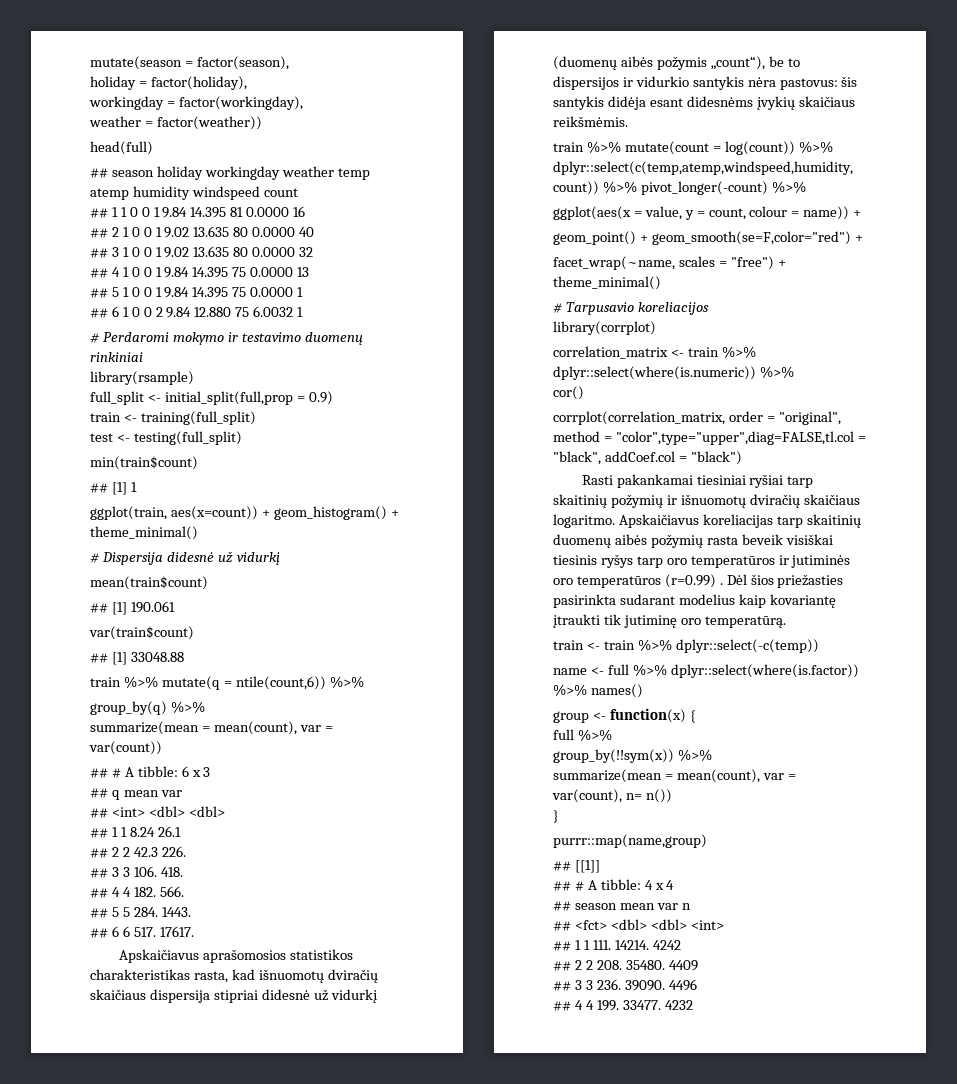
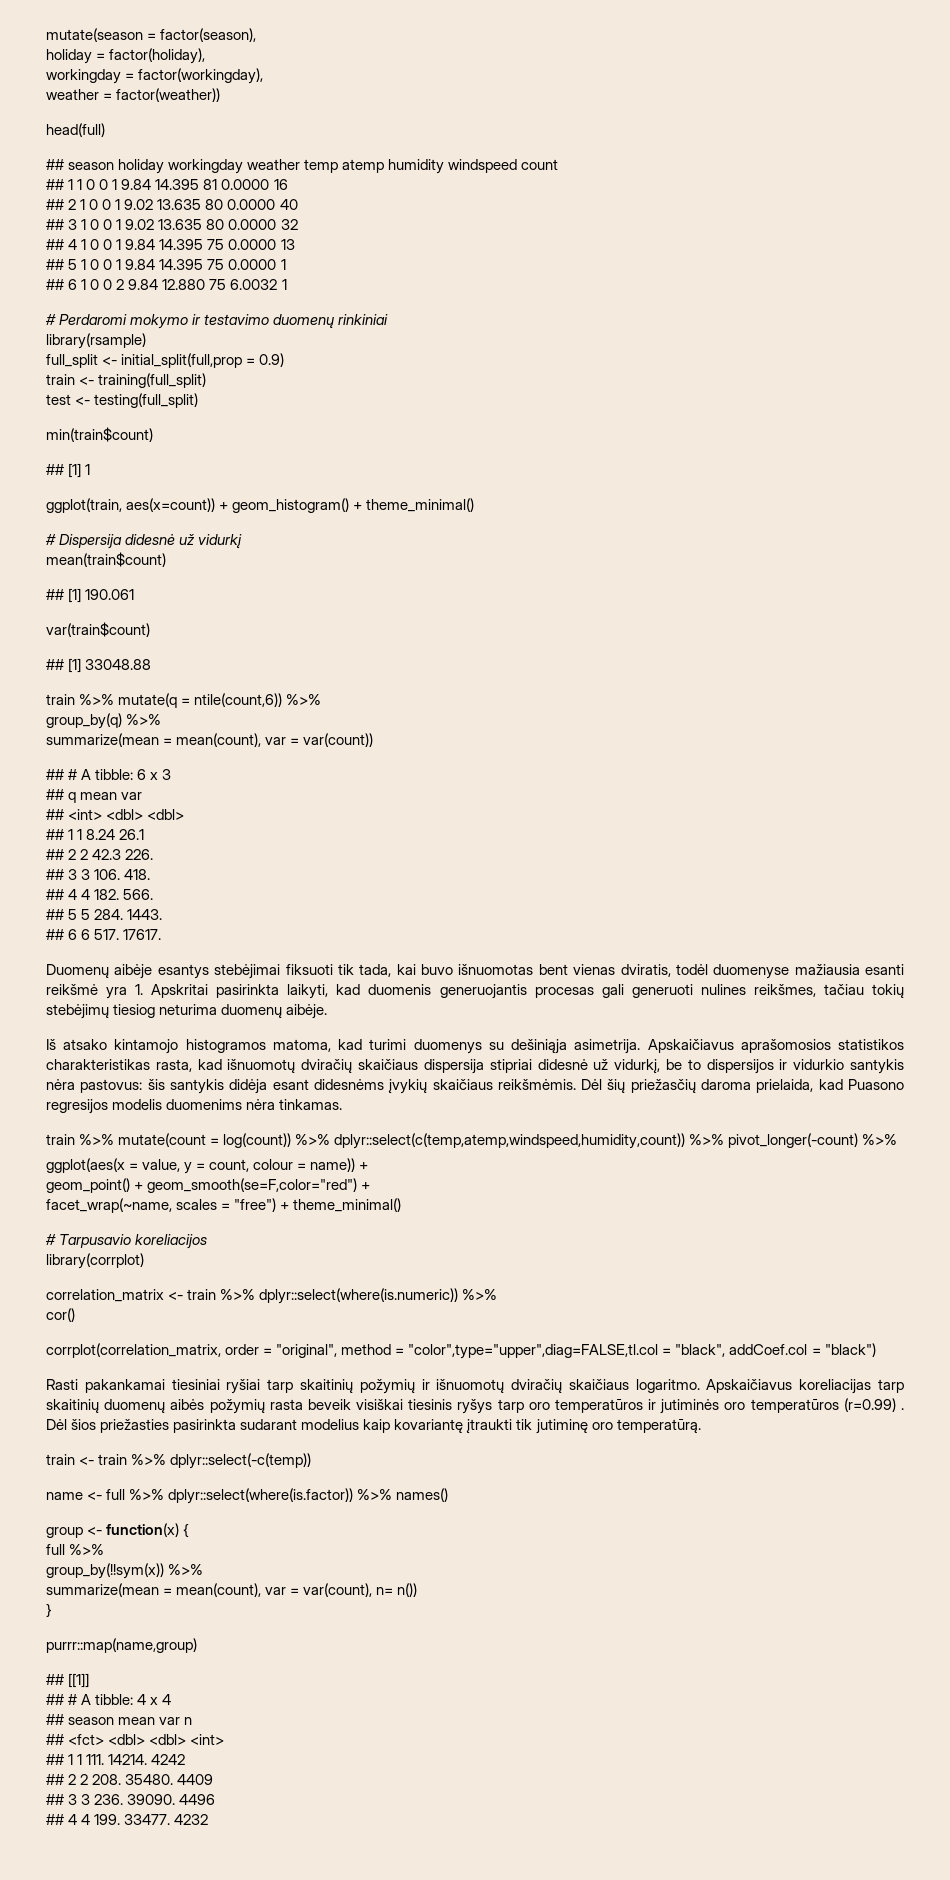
(194, 931) none -> [46,964,904,979] [46,984,905,999] [46,1004,328,1019] [46,1039,641,1054] Duomenų aibėje esantys stebėjimai fiksuoti tik tada, kai buvo išnuomotas bent vienas dviratis, todėl duomenyse mažiausia esanti reikšmė yra 1. Apskritai pasirinkta laikyti, kad duomenis generuojantis procesas gali generuoti nulines reikšmes, tačiau tokių stebėjimų tiesiog neturima duomenų aibėje. // Iš atsako kintamojo histogramos matoma, kad turimi duomenys su dešiniąja asimetrija.
[330,989,377,1003] [553,56,765,70] vidurkį (duomenų aibės požymis „count“), -> [614,1059,661,1074] vidurkį,
(628, 121) none -> [581,1079,904,1093] [46,1099,343,1114] Dėl šių priežasčių daroma prielaida, kad Puasono regresijos modelis duomenims nėra tinkamas.

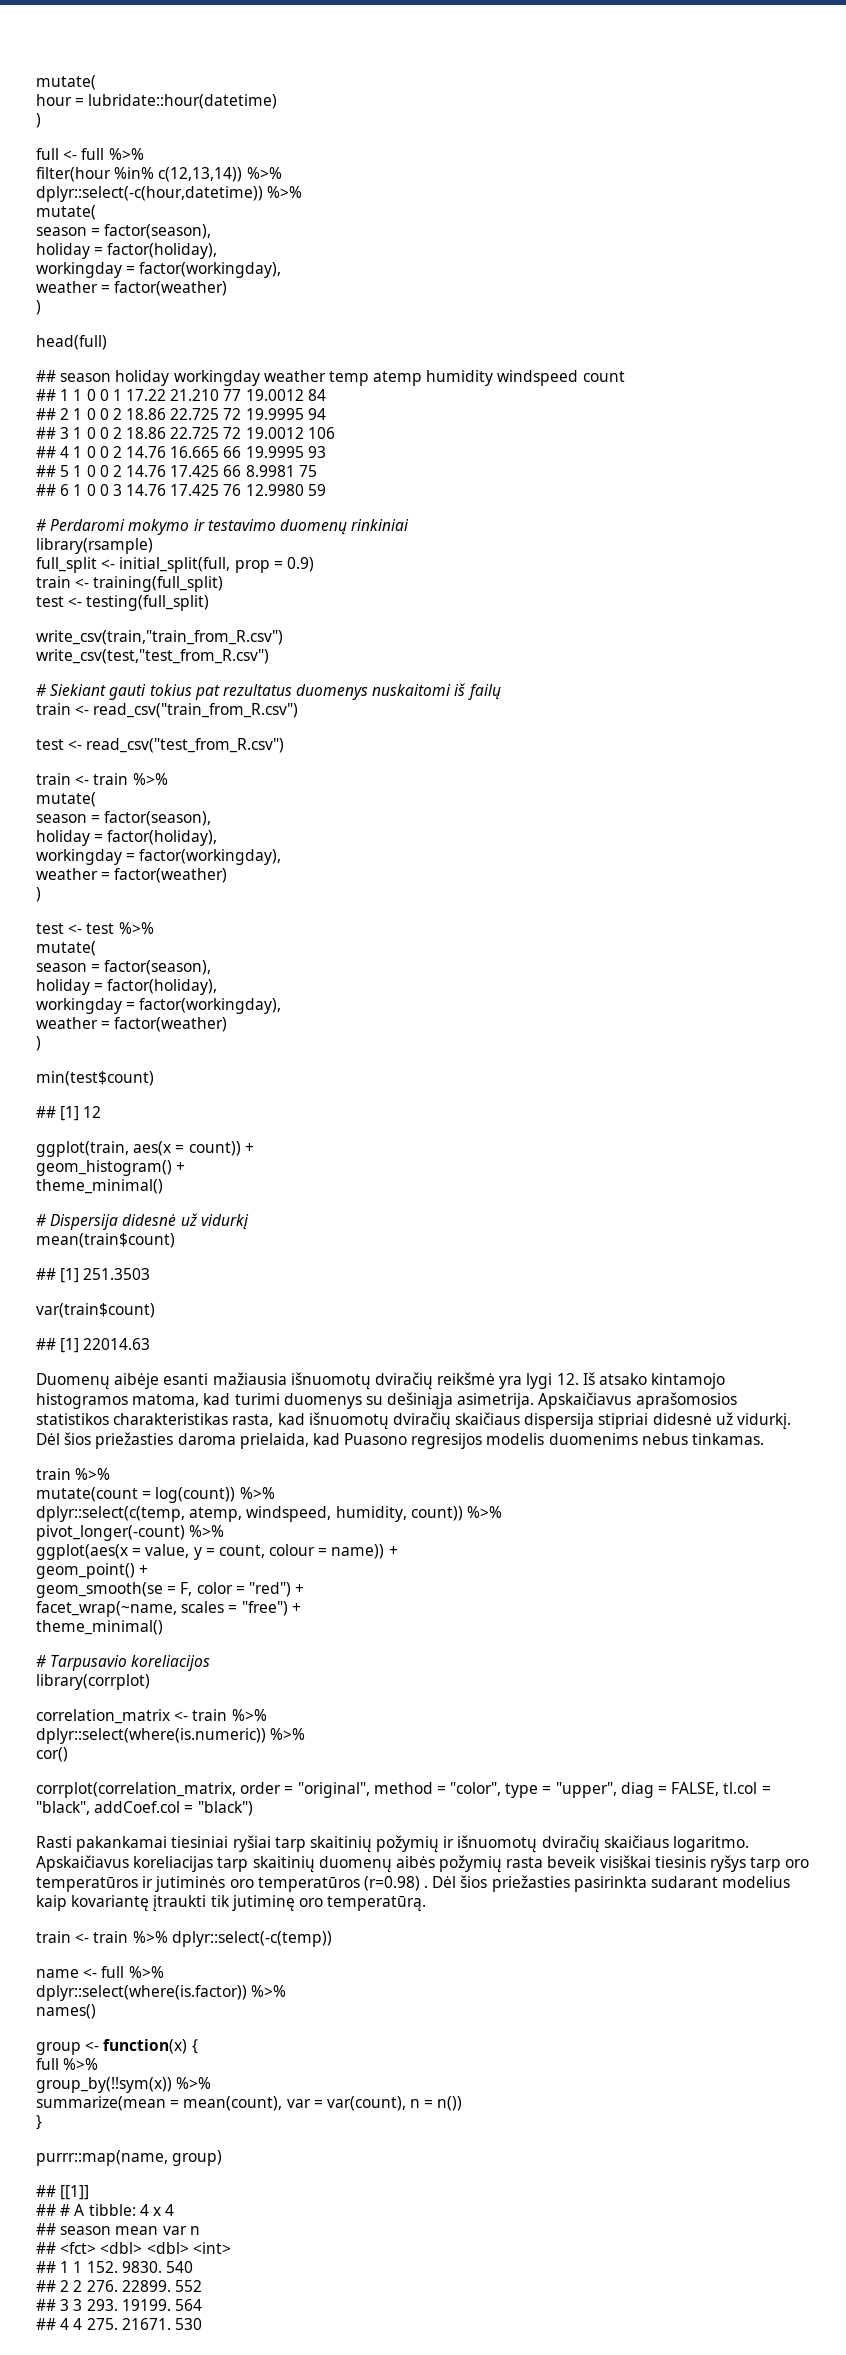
[46,28,143,42] mutate(season -> [36,75,96,90] [36,94,278,109] [36,113,41,128] [36,148,144,160] [36,167,282,182] [36,186,303,202] [36,205,96,220] [36,227,87,236] mutate( // hour = lubridate::hour(datetime) // ) // full <- full %>% // filter(hour %in% c(12,13,14)) %>% // dplyr::select(-c(hour,datetime)) %>% // mutate( // season
[116,88,221,102] factor(weather)) -> [114,281,228,296] [36,300,41,315] factor(weather) // )
[121,179,288,190] 9.84 14.395 81 0.0000 16 -> [126,389,326,401] 17.22 21.210 77 19.0012 84
[115,199,298,210] 1 9.02 13.635 80 0.0000 40 -> [112,408,326,420] 2 18.86 22.725 72 19.9995 94
[116,219,298,230] 1 9.02 13.635 80 0.0000 32 -> [112,427,335,439] 2 18.86 22.725 72 19.0012 106
[116,239,295,250] 1 9.84 14.395 75 0.0000 13 -> [112,446,326,458] 2 14.76 16.665 66 19.9995 93
[116,259,286,270] 1 9.84 14.395 75 0.0000 1 -> [112,465,317,477] 2 14.76 17.425 66 8.9981 75
[116,279,287,290] 2 9.84 12.880 75 6.0032 1 -> [112,484,326,496] 3 14.76 17.425 76 12.9980 59
[121,353,243,368] initial_split(full,prop -> [119,557,270,573] initial_split(full, prop
[46,427,153,442] [46,463,91,478] min(train$count) // ## [1] 1 -> [36,630,283,645] [36,649,269,664] [36,683,501,700] [36,703,299,718] [36,738,285,753] [36,773,168,785] [36,792,96,807] [36,811,212,826] [36,830,218,846] [36,849,282,865] [36,868,228,883] [36,887,41,902] [36,922,154,934] [36,941,96,956] [36,960,212,975] [36,979,218,995] [36,998,282,1014] [36,1017,228,1032] [36,1036,41,1051] [36,1071,154,1086] [36,1106,102,1121] write_csv(train,"train_from_R.csv") // write_csv(test,"test_from_R.csv") // # Siekiant gauti tokius pat rezultatus duomenys nuskaitomi iš failų // train <- read_csv("train_from_R.csv") // test <- read_csv("test_from_R.csv") // train <- train %>% // mutate( // season = factor(season), // holiday = factor(holiday), // workingday = factor(workingday), // weather = factor(weather) // ) // test <- test %>% // mutate( // season = factor(season), // holiday = factor(holiday), // workingday = factor(workingday), // weather = factor(weather) // ) // min(test$count) // ## [1] 12
[126,498,229,512] aes(x=count)) + -> [133,1141,254,1156] aes(x = count)) + //
(363, 506) none -> (186, 1167) //
[85,589,135,600] 190.061 -> [83,1268,151,1280] 251.3503
[85,659,152,670] [46,693,322,708] [46,713,162,729] [46,733,374,747] [46,769,172,780] [46,789,143,803] [46,809,185,820] [46,829,145,840] [46,849,154,860] [46,869,151,880] [46,889,154,900] [46,909,163,920] [46,929,162,940] [46,964,904,979] [46,984,905,999] [46,1004,328,1019] 33048.88 // train %>% mutate(q = ntile(count,6)) %>% // group_by(q) %>% // summarize(mean = mean(count), var = var(count)) // ## # A tibble: 6 x 3 // ## q mean var // ## <int> <dbl> <dbl> // ## 1 1 8.24 26.1 // ## 2 2 42.3 226. // ## 3 3 106. 418. // ## 4 4 182. 566. // ## 5 5 284. 1443. // ## 6 6 517. 17617. // Duomenų aibėje esantys stebėjimai fiksuoti tik tada, kai buvo išnuomotas bent vienas dviratis, todėl duomenyse mažiausia esanti reikšmė yra 1. Apskritai pasirinkta laikyti, kad duomenis generuojantis procesas gali generuoti nulines reikšmes, tačiau tokių stebėjimų tiesiog neturima duomenų aibėje. // -> [83,1338,151,1350] [36,1372,579,1390] 22014.63 // Duomenų aibėje esanti mažiausia išnuomotų dviračių reikšmė yra lygi 12.
[614,1059,904,1074] [46,1079,696,1094] vidurkį, be to dispersijos ir vidurkio santykis nėra pastovus: šis santykis didėja esant didesnėms įvykių skaičiaus reikšmėmis. Dėl šių priežasčių -> [737,1413,792,1430] [36,1432,174,1449] vidurkį. Dėl šios priežasties
[246,1099,276,1110] nėra -> [641,1433,688,1445] nebus
(115, 1139) none -> (111, 1474) //
[334,1133,725,1149] dplyr::select(c(temp,atemp,windspeed,humidity,count)) %>% -> [36,1506,502,1522] // dplyr::select(c(temp, atemp, windspeed, humidity, count)) %>% //
[147,1178,358,1193] geom_smooth(se=F,color="red") -> [36,1582,291,1598] // geom_smooth(se = F, color = "red")
(290, 1206) none -> (301, 1608) //
(256, 1294) none -> (267, 1715) //
[408,1344,659,1359] "color",type="upper",diag=FALSE,tl.col -> [450,1782,758,1798] "color", type = "upper", diag = FALSE, tl.col
[843,1398,896,1412] (r=0.99) -> [363,1876,420,1891] (r=0.98)
(165, 1494) none -> (164, 1972) //
(393, 1494) none -> (287, 1991) //
[376,1587,394,1595] n= -> [410,2099,434,2108] n =
[46,1638,197,1653] purrr::map(name,group) -> [36,2150,223,2166] purrr::map(name, group)
[86,1754,186,1765] [46,1774,214,1785] [46,1794,216,1805] [46,1814,209,1825] 111. 14214. 4242 // ## 2 2 208. 35480. 4409 // ## 3 3 236. 39090. 4496 // ## 4 4 199. 33477. 4232 -> [86,2261,193,2273] [36,2280,202,2292] [36,2299,202,2311] [36,2318,202,2330] 152. 9830. 540 // ## 2 2 276. 22899. 552 // ## 3 3 293. 19199. 564 // ## 4 4 275. 21671. 530

